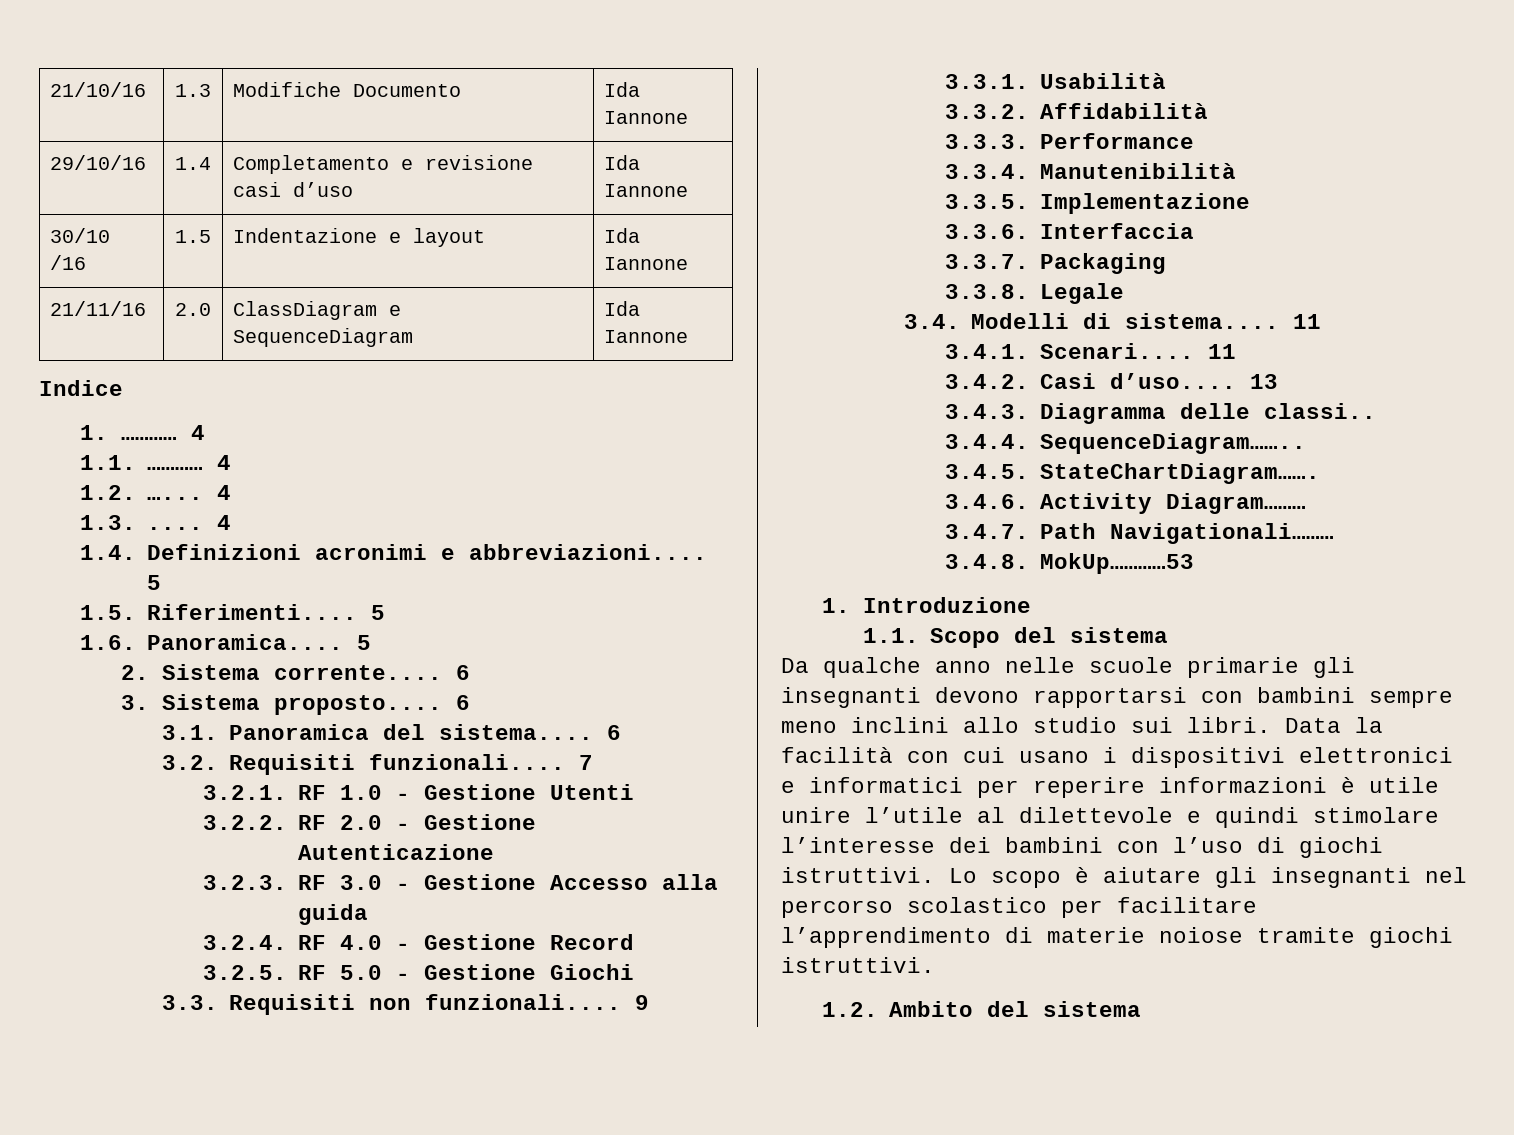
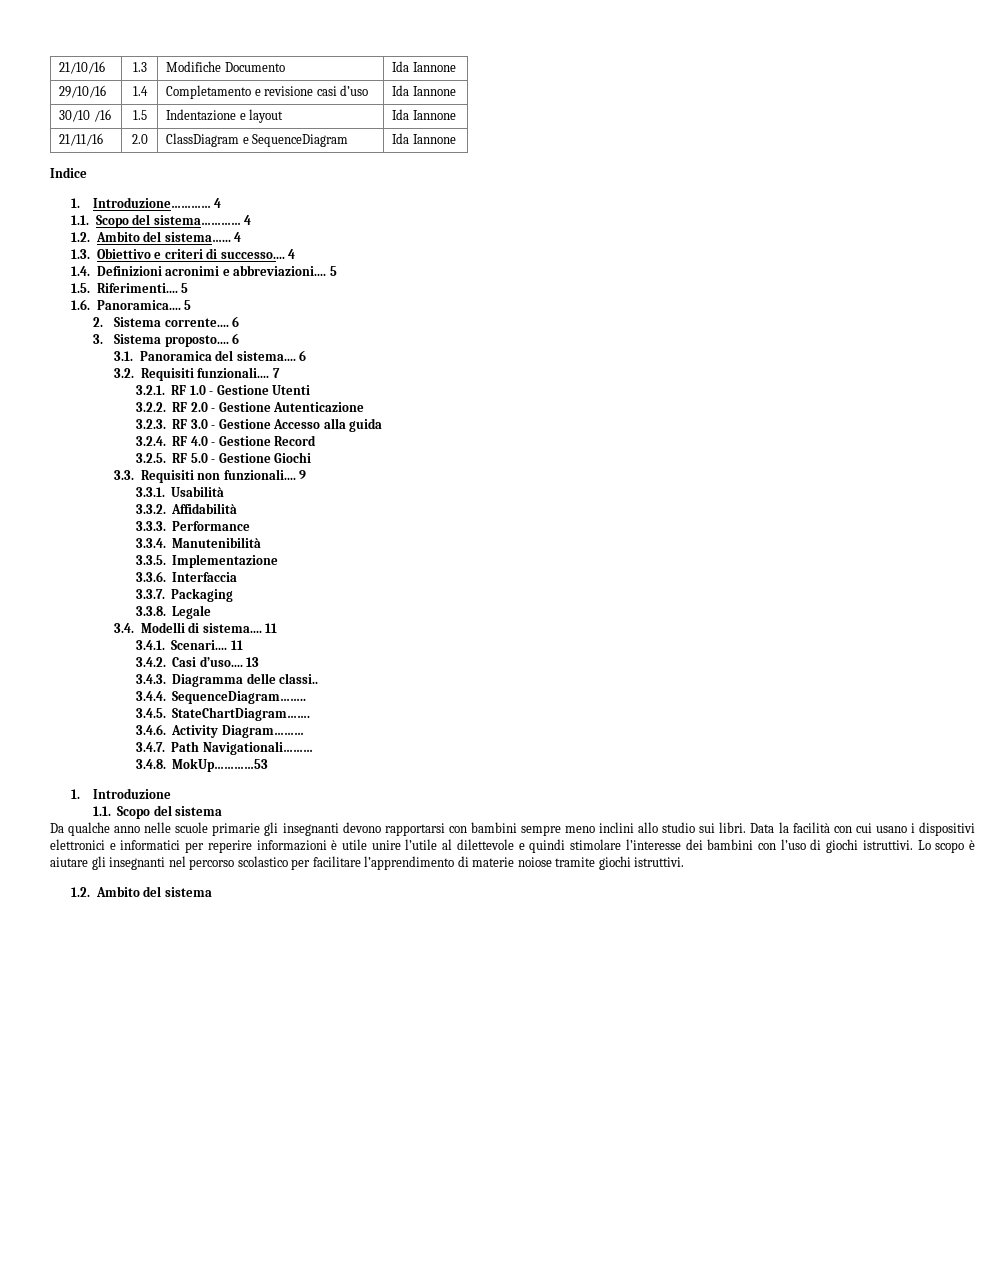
[121,437,178,440] ………… -> [92,197,211,208] Introduzione…………
[147,467,204,470] ………… -> [95,214,241,228] Scopo del sistema…………
[147,497,204,500] …... -> [95,231,231,242] Ambito del sistema…...
[147,527,204,530] .... -> [96,248,285,259] Obiettivo e criteri di successo....

